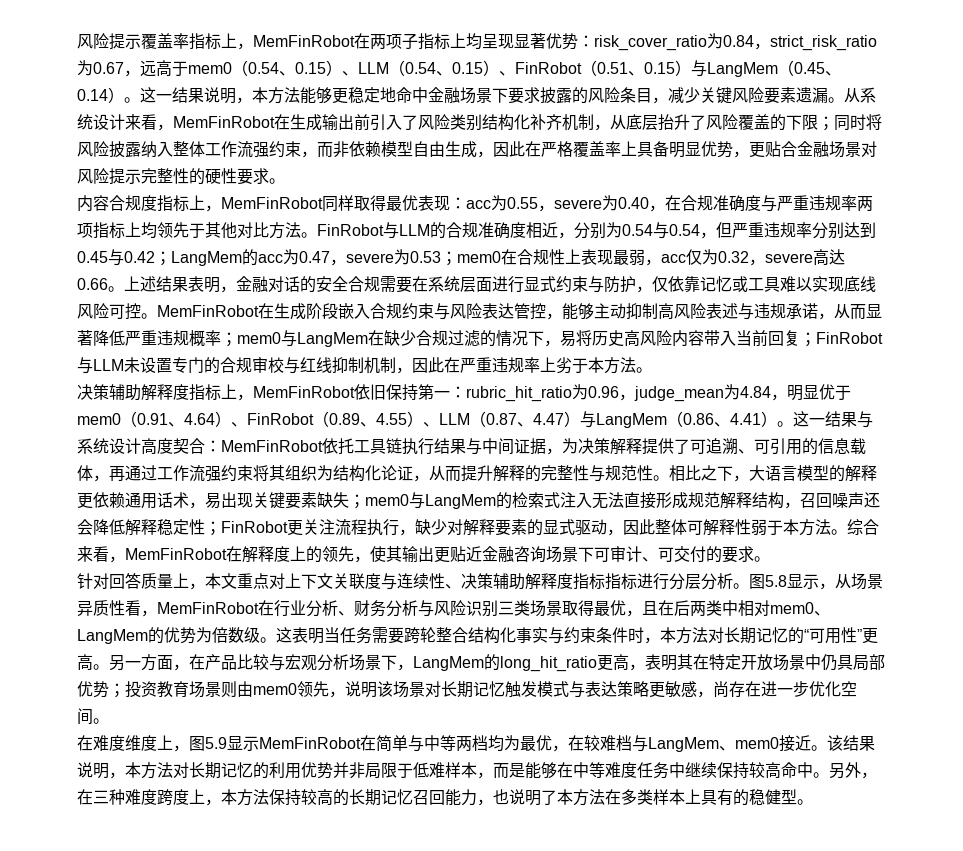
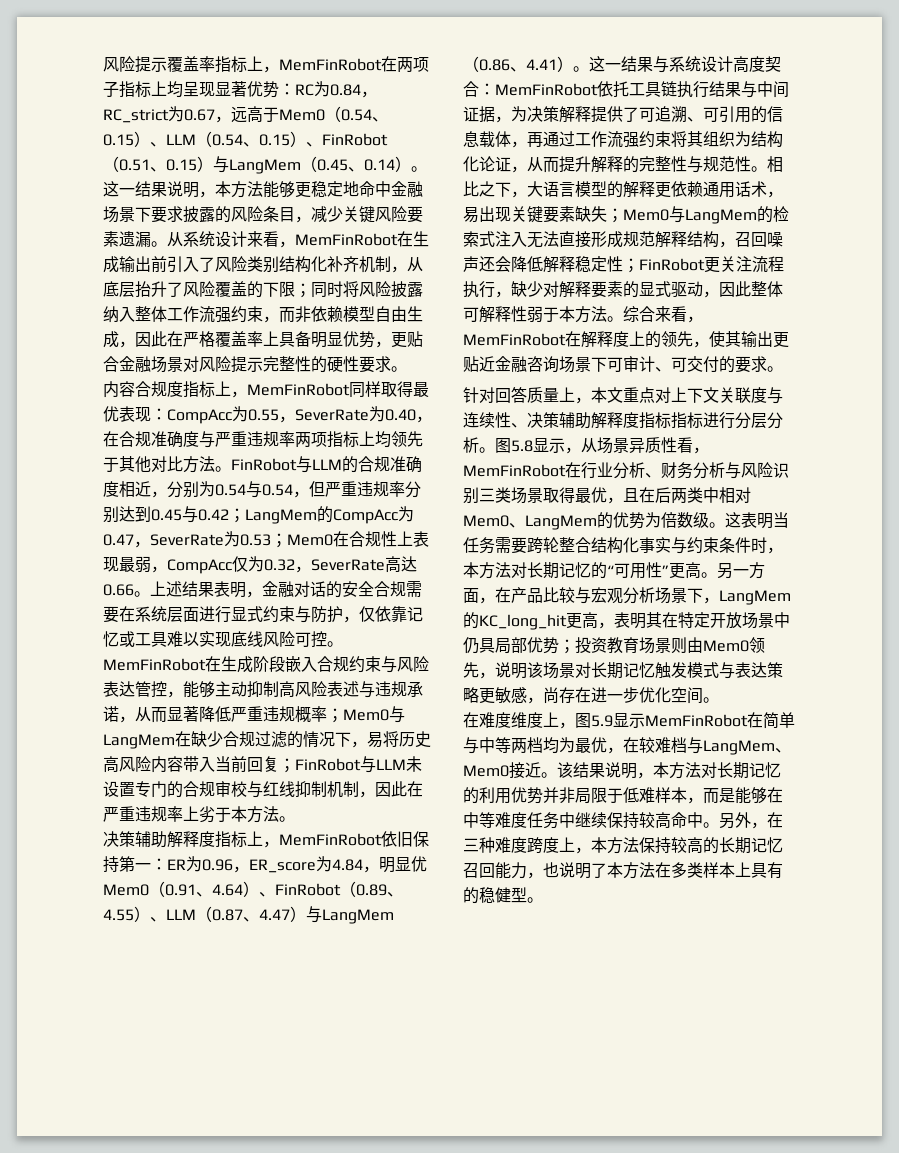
[594,35,707,51] risk_cover_ratio -> [295,84,314,96] RC
[770,35,877,51] strict_risk_ratio -> [103,109,169,123] RC_strict
[188,62,232,74] mem0 -> [279,109,325,121] Mem0
[466,200,491,209] acc -> [167,409,232,424] CompAcc
[554,199,602,209] severe -> [295,409,369,421] SeverRate
[258,254,283,263] acc -> [333,509,398,524] CompAcc
[346,253,394,263] severe -> [150,534,224,546] SeverRate
[457,251,501,263] mem0 -> [287,534,333,546] Mem0
[661,254,686,263] acc -> [167,559,232,574] CompAcc
[765,253,813,263] severe -> [311,559,385,571] SeverRate
[237,332,281,344] mem0 -> [343,709,389,721] Mem0
[466,386,572,402] rubric_hit_ratio -> [167,859,186,870] ER
[634,386,724,402] judge_mean -> [249,859,316,873] ER_score
[835,385,851,400] [77,413,121,425] 于mem0 -> [103,884,149,896] Mem0
[365,494,409,506] mem0 -> [623,209,669,221] Mem0
[770,602,814,614] mem0 -> [463,515,509,527] Mem0
[500,656,597,672] long_hit_ratio -> [479,614,567,630] KC_long_hit
[253,683,297,695] mem0 -> [703,640,749,652] Mem0
[735,737,779,749] mem0 -> [463,765,509,777] Mem0

